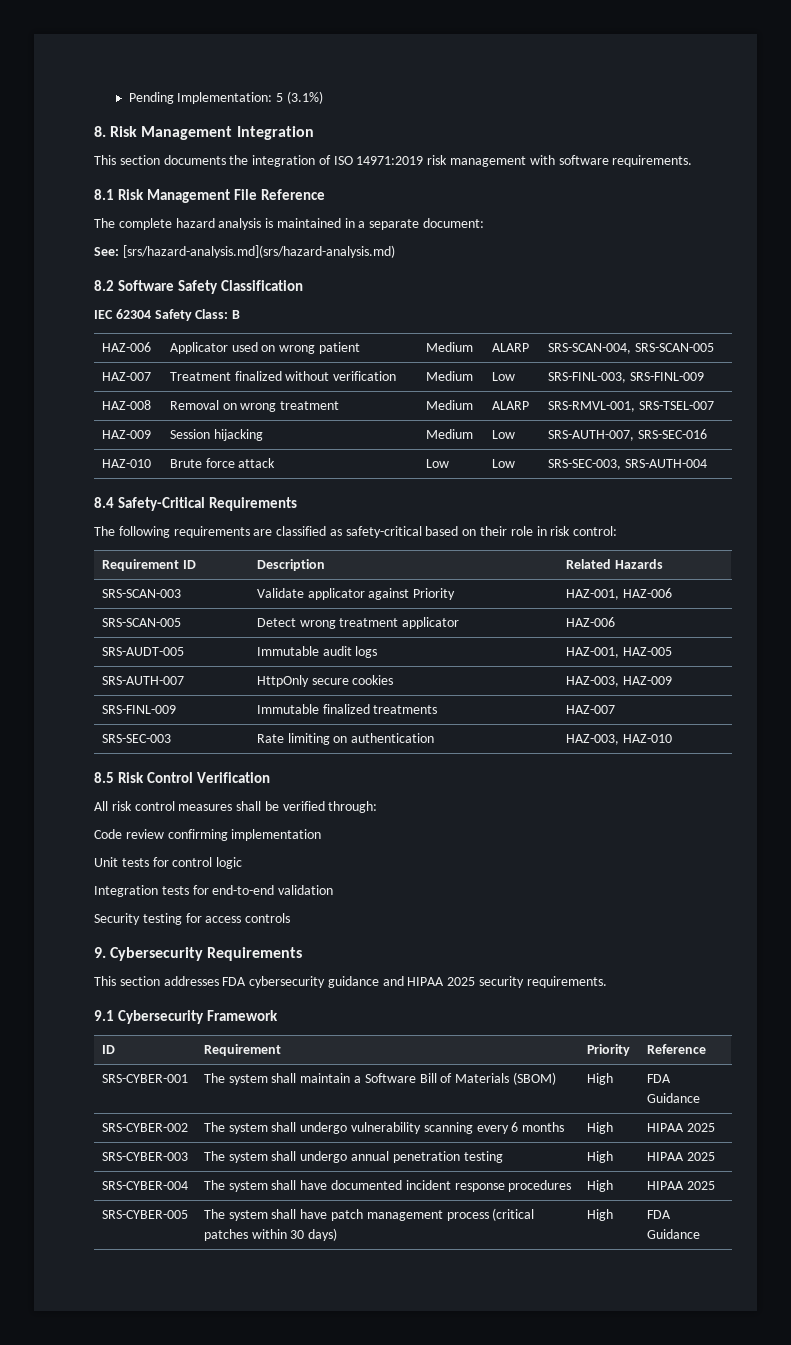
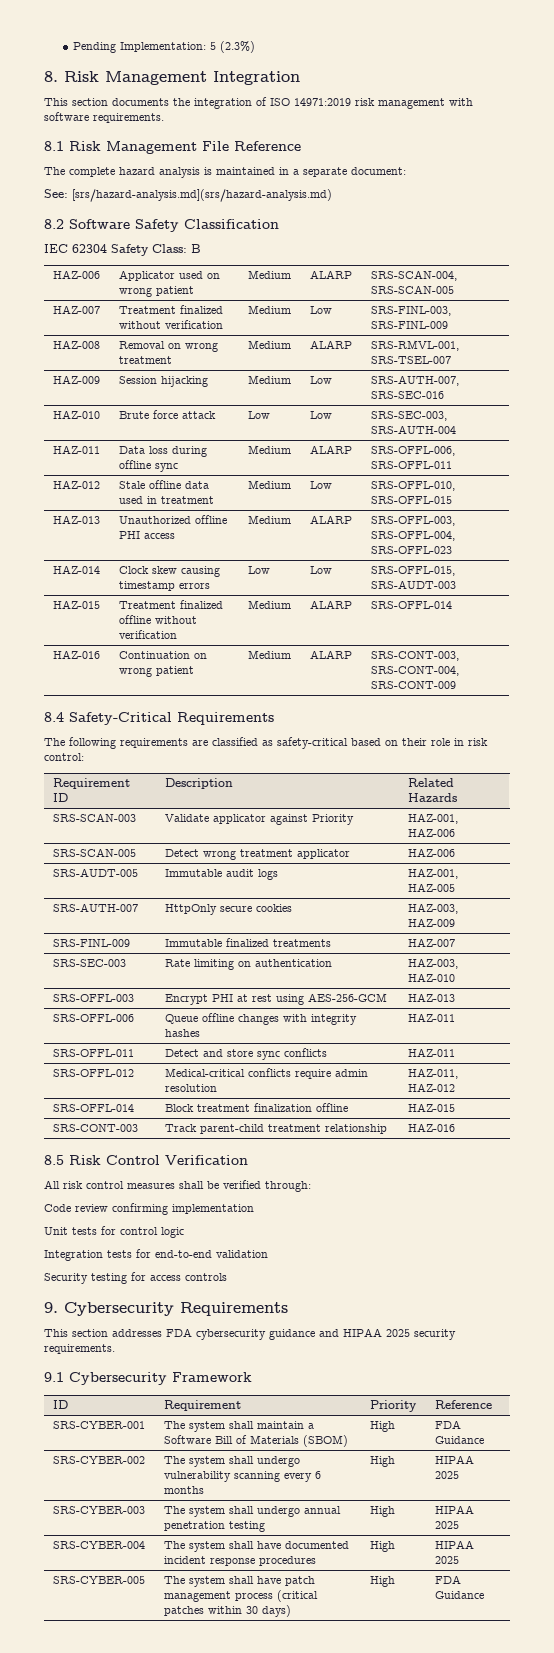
[286,91,323,104] (3.1%) -> [220,41,256,53] (2.3%)
(707, 463) none -> [53,445,101,454] [119,446,208,457] [119,460,179,472] [248,445,292,454] [310,445,353,454] [371,446,456,456] [371,461,453,469] [53,480,101,489] [119,480,210,489] [119,496,215,504] [248,480,292,489] [310,481,333,489] [371,481,456,491] [371,496,453,504] [53,515,101,524] [119,515,228,524] [119,531,176,539] [248,515,292,524] [310,515,353,524] [371,516,456,526] [371,531,456,541] [371,546,453,554] [53,565,101,574] [119,566,221,577] [119,581,211,591] [248,566,271,574] [310,566,333,574] [371,566,456,576] [371,580,457,589] [53,600,101,609] [119,600,224,609] [119,615,198,624] [119,630,178,639] [248,600,292,609] [310,600,353,609] [371,601,453,609] [53,650,101,659] [119,651,208,659] [119,666,195,677] [248,650,292,659] [310,650,353,659] [371,651,460,661] [371,666,460,676] [371,681,457,689] // HAZ-011 | Data loss during offline sync | Medium | ALARP | SRS-OFFL-006, SRS-OFFL-011 // HAZ-012 | Stale offline data used in treatment | Medium | Low | SRS-OFFL-010, SRS-OFFL-015 // HAZ-013 | Unauthorized offline PHI access | Medium | ALARP | SRS-OFFL-003, SRS-OFFL-004, SRS-OFFL-023 // HAZ-014 | Clock skew causing timestamp errors | Low | Low | SRS-OFFL-015, SRS-AUDT-003 // HAZ-015 | Treatment finalized offline without verification | Medium | ALARP | SRS-OFFL-014 // HAZ-016 | Continuation on wrong patient | Medium | ALARP | SRS-CONT-003, SRS-CONT-004, SRS-CONT-009
(672, 738) none -> [53,994,135,1002] [165,993,388,1005] [408,993,456,1002] [53,1014,135,1022] [165,1013,358,1025] [165,1029,201,1037] [408,1013,456,1022] [53,1049,135,1057] [165,1048,328,1060] [408,1048,456,1057] [53,1069,135,1077] [165,1068,369,1079] [165,1084,218,1092] [408,1068,459,1079] [408,1083,456,1092] [53,1104,135,1112] [165,1103,349,1112] [408,1103,456,1112] [53,1124,139,1132] [165,1124,388,1134] [408,1123,456,1132] // SRS-OFFL-003 | Encrypt PHI at rest using AES-256-GCM | HAZ-013 // SRS-OFFL-006 | Queue offline changes with integrity hashes | HAZ-011 // SRS-OFFL-011 | Detect and store sync conflicts | HAZ-011 // SRS-OFFL-012 | Medical-critical conflicts require admin resolution | HAZ-011, HAZ-012 // SRS-OFFL-014 | Block treatment finalization offline | HAZ-015 // SRS-CONT-003 | Track parent-child treatment relationship | HAZ-016

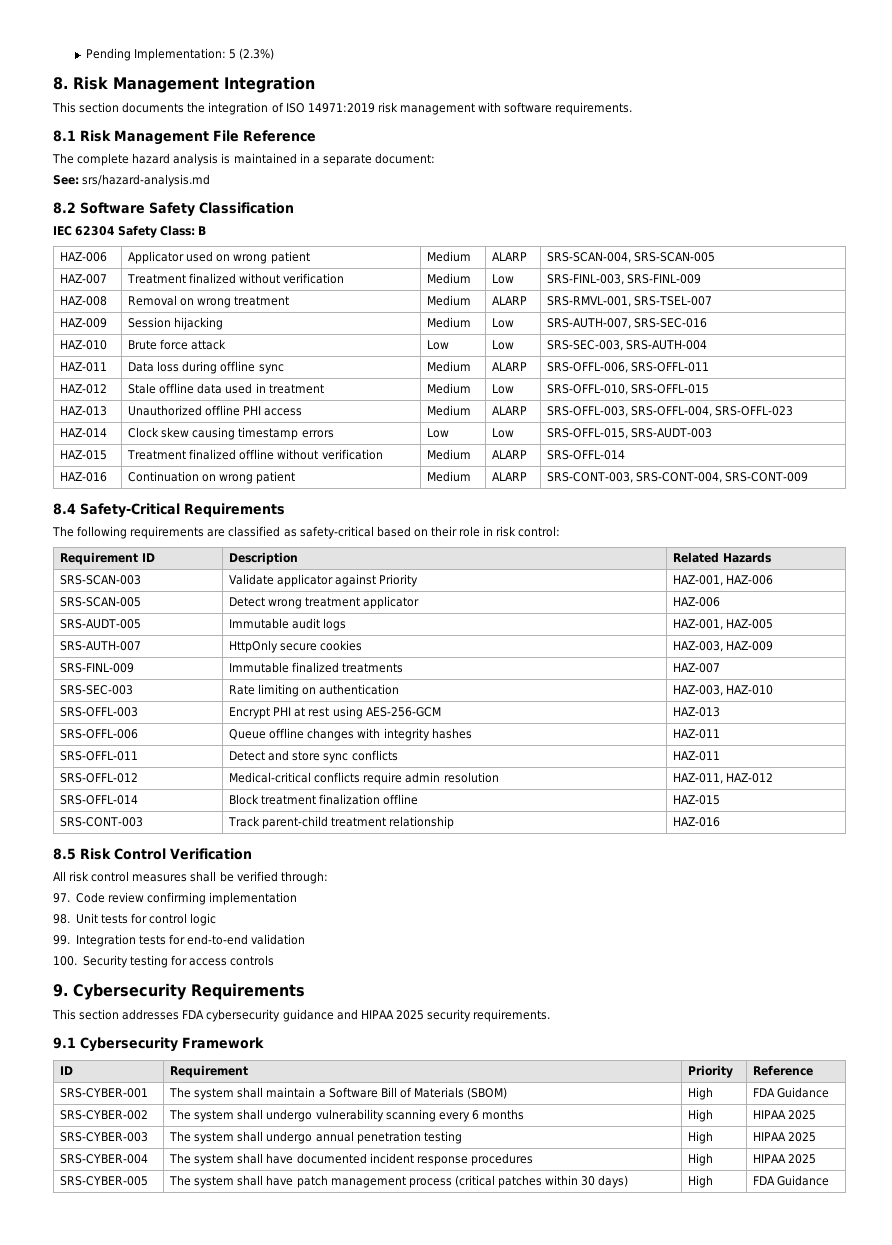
[72,189,332,202] [srs/hazard-analysis.md](srs/hazard-analysis.md) -> [82,174,211,187] srs/hazard-analysis.md
(311, 1186) none -> [53,893,70,903] 97.
(254, 1209) none -> [53,914,70,924] 98.
(184, 1232) none -> [53,935,70,945] 99.
(268, 1254) none -> [53,956,77,966] 100.

